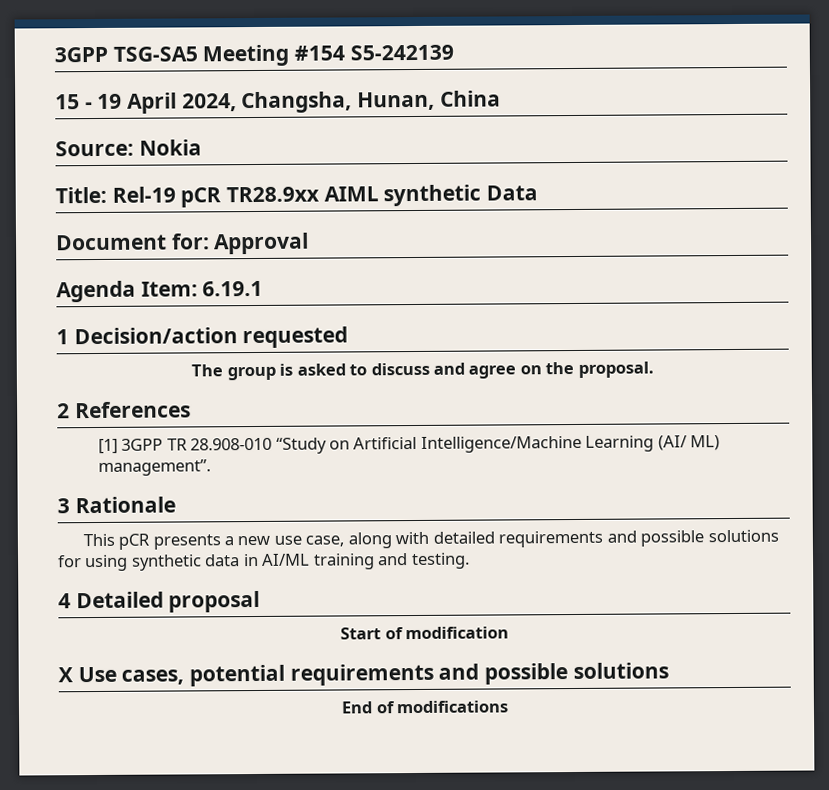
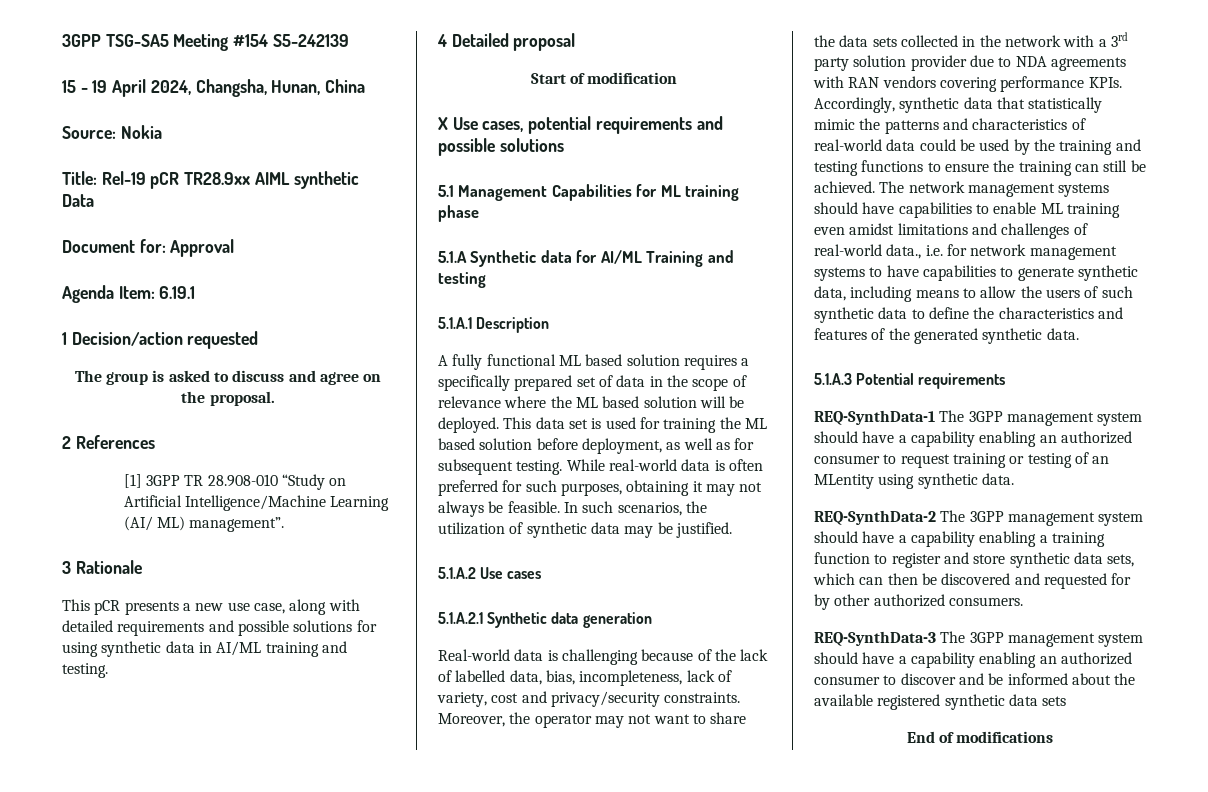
(669, 671) none -> [438,184,740,201] [438,205,479,222] [438,250,734,267] [438,272,486,288] [438,317,550,333] [438,354,750,370] [438,375,747,391] [438,396,745,408] [438,417,767,433] [438,438,755,454] [438,459,763,475] [438,480,763,496] [438,501,707,517] [438,522,732,538] [438,567,542,579] [438,612,652,628] [438,649,769,665] [438,670,732,686] [437,691,741,707] [438,712,747,728] [814,32,1128,47] [814,55,1126,71] [813,76,1122,92] [814,97,1103,113] [814,118,1086,134] [814,139,1141,155] [814,160,1146,176] [814,181,1110,197] [814,202,1120,218] [814,223,1088,239] [814,244,1117,260] [814,265,1138,281] [814,286,1133,302] [814,307,1123,323] [814,328,1079,344] [814,373,1006,389] [814,410,1143,426] [814,431,1132,447] [814,452,1110,468] [814,473,1014,489] [814,510,1144,526] [814,531,1105,547] [814,552,1135,568] [813,573,1132,589] [814,594,1023,610] [814,631,1144,647] [814,652,1132,668] [814,673,1136,685] [814,694,1067,710] // 5.1 Management Capabilities for ML training phase // 5.1.A Synthetic data for AI/ML Training and testing // 5.1.A.1 Description // A fully functional ML based solution requires a specifically prepared set of data in the scope of relevance where the ML based solution will be deployed. This data set is used for training the ML based solution before deployment, as well as for subsequent testing. While real-world data is often preferred for such purposes, obtaining it may not always be feasible. In such scenarios, the utilization of synthetic data may be justified. // 5.1.A.2 Use cases // 5.1.A.2.1 Synthetic data generation // Real-world data is challenging because of the lack of labelled data, bias, incompleteness, lack of variety, cost and privacy/security constraints. Moreover, the operator may not want to share the data sets collected in the network with a 3rd party solution provider due to NDA agreements with RAN vendors covering performance KPIs. Accordingly, synthetic data that statistically mimic the patterns and characteristics of real-world data could be used by the training and testing functions to ensure the training can still be achieved. The network management systems should have capabilities to enable ML training even amidst limitations and challenges of real-world data., i.e. for network management systems to have capabilities to generate synthetic data, including means to allow the users of such synthetic data to define the characteristics and features of the generated synthetic data. // 5.1.A.3 Potential requirements // REQ-SynthData-1 The 3GPP management system should have a capability enabling an authorized consumer to request training or testing of an MLentity using synthetic data. // REQ-SynthData-2 The 3GPP management system should have a capability enabling a training function to register and store synthetic data sets, which can then be discovered and requested for by other authorized consumers. // REQ-SynthData-3 The 3GPP management system should have a capability enabling an authorized consumer to discover and be informed about the available registered synthetic data sets

